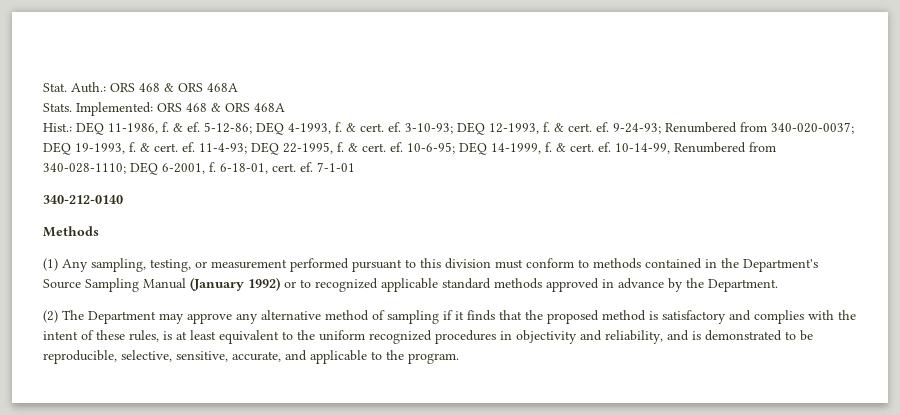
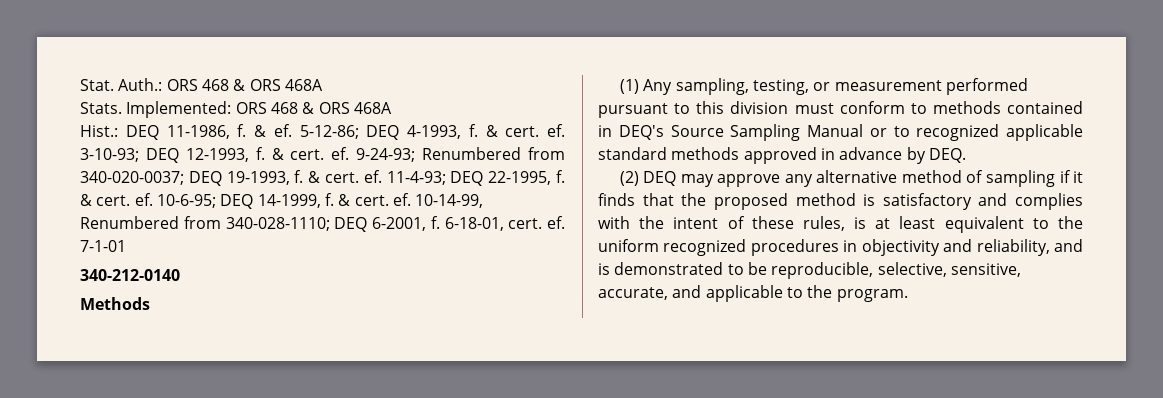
[721,258,818,272] the Department's -> [618,125,664,140] DEQ's
[190,277,280,291] (January 1992) -> (863, 130) none
[686,278,778,292] the Department. -> [928,148,966,163] DEQ.
[62,310,156,324] The Department -> [643,171,677,186] DEQ

